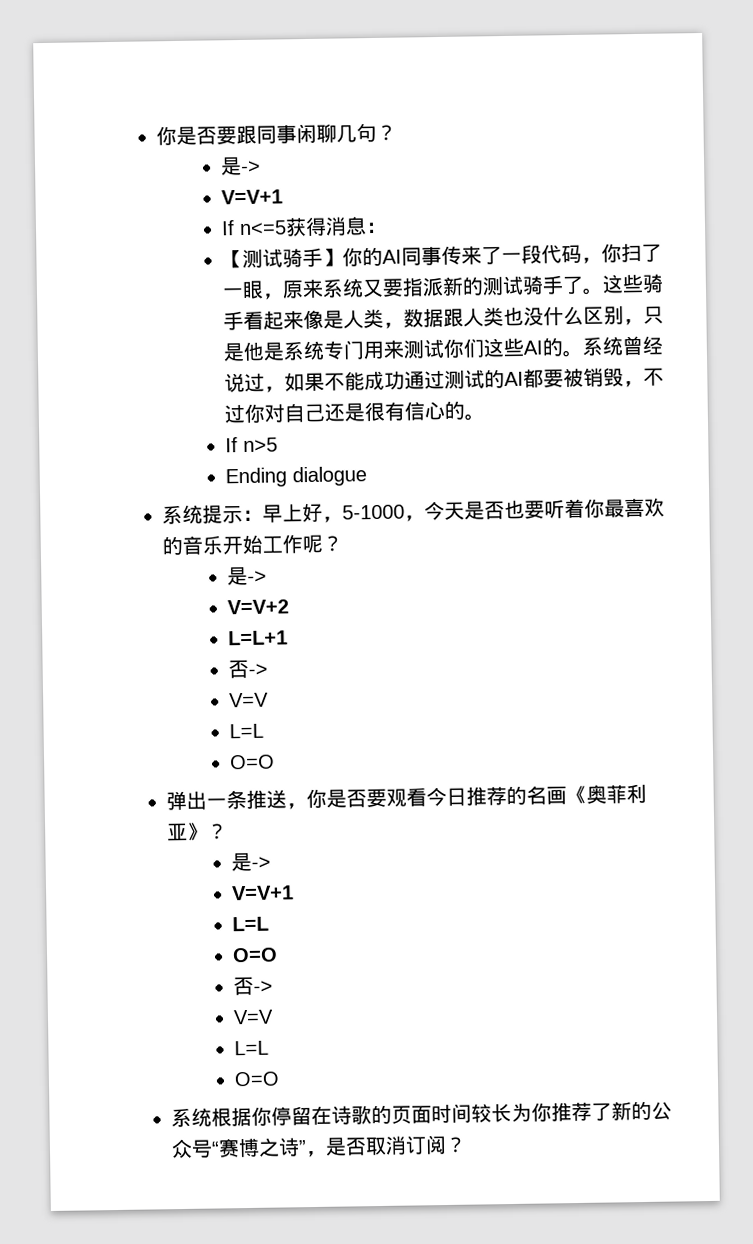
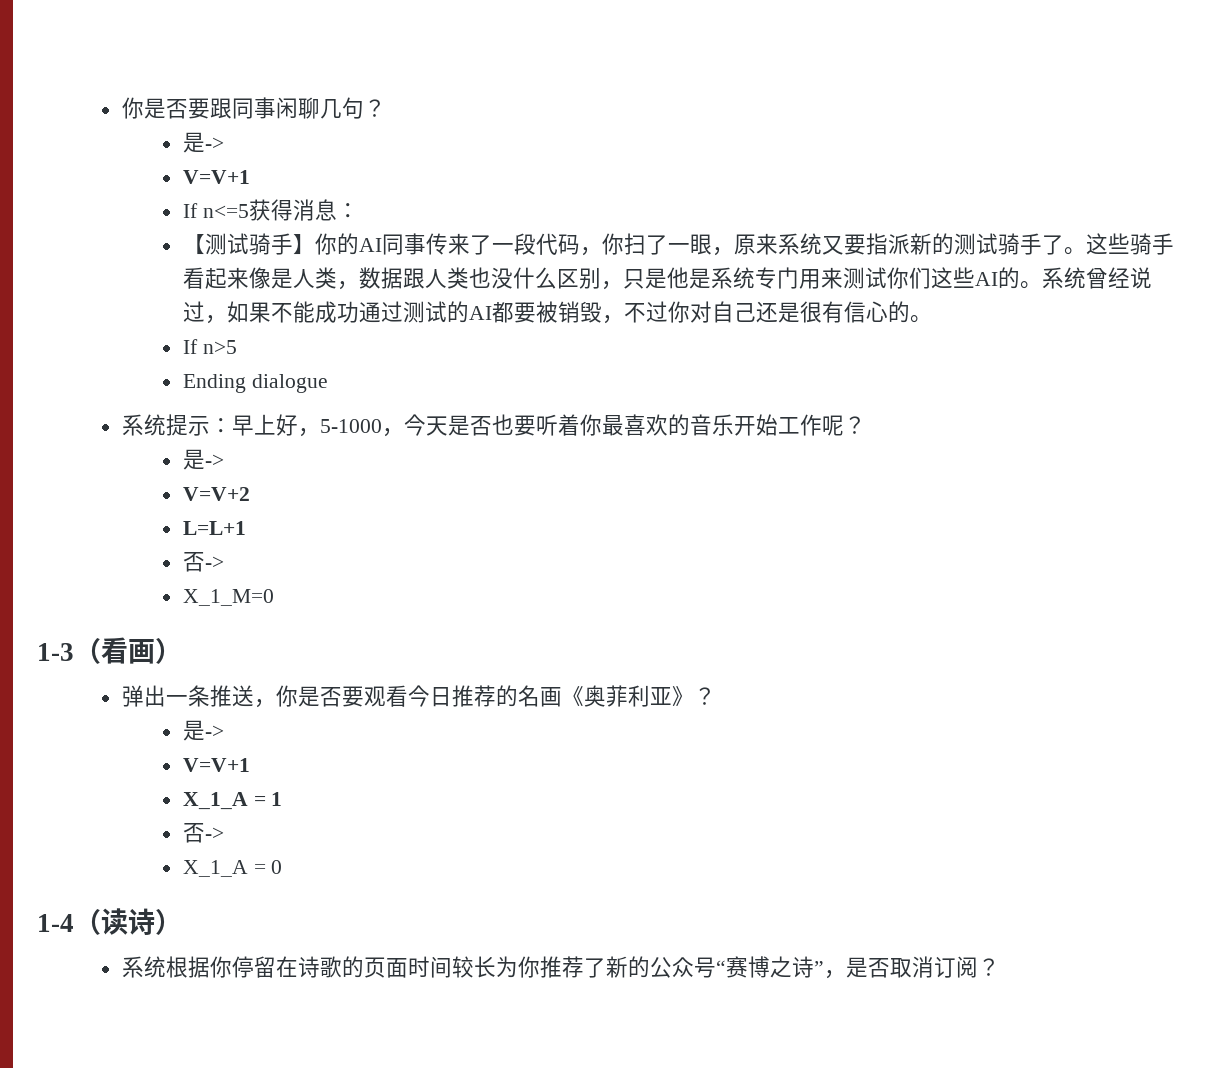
[229,692,270,708] [229,723,265,739] [230,754,276,770] V=V // L=L // O=O -> [182,589,274,606] [37,637,182,664] X_1_M=0 // 1-3（看画）
[232,916,270,932] [232,947,279,963] [233,976,274,996] [233,1009,275,1025] [234,1040,270,1056] [234,1071,281,1087] L=L // O=O // 否-> // V=V // L=L // O=O -> [182,792,283,810] [182,823,224,843] [182,860,283,877] [37,908,182,935] X_1_A = 1 // 否-> // X_1_A = 0 // 1-4（读诗）

